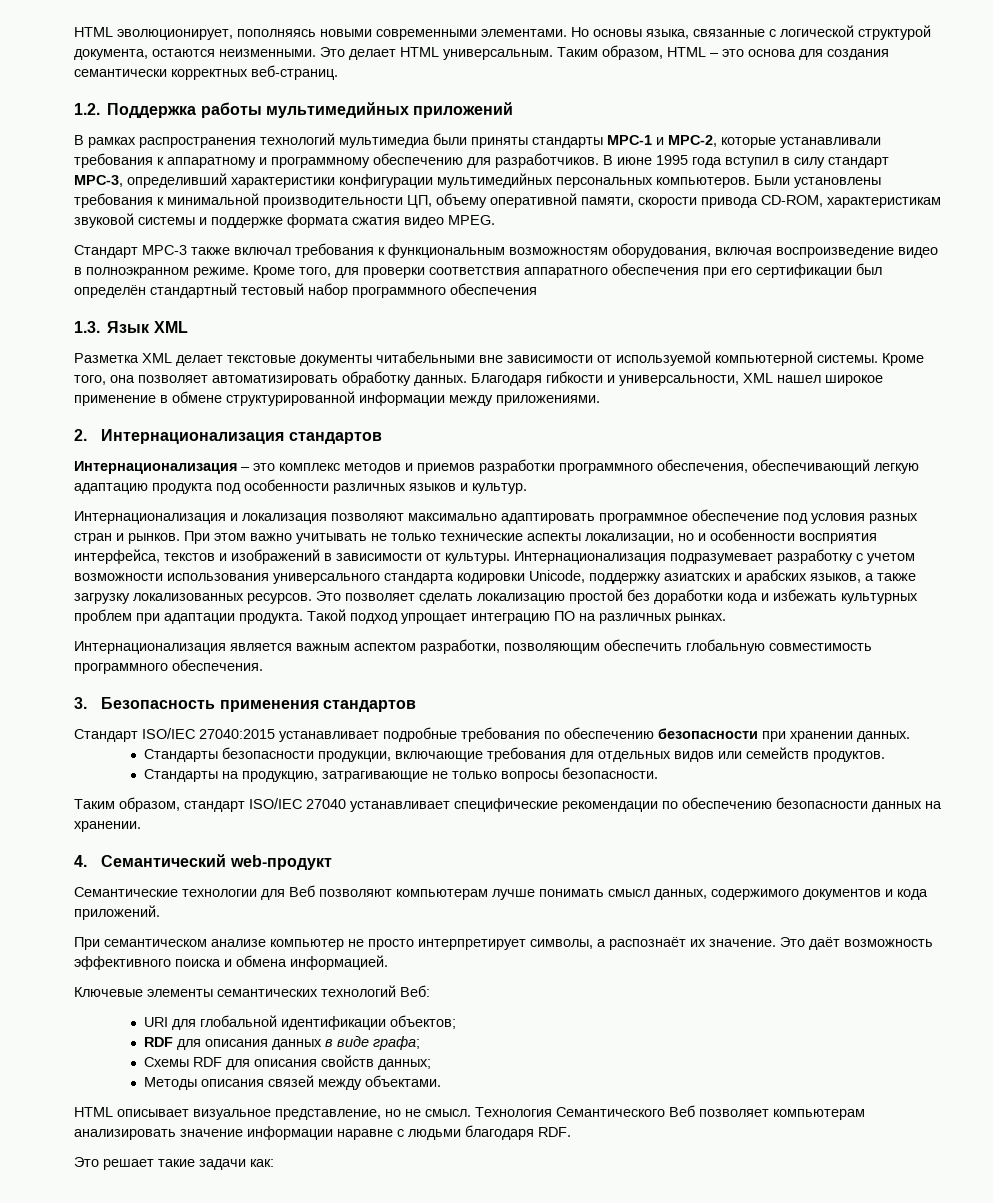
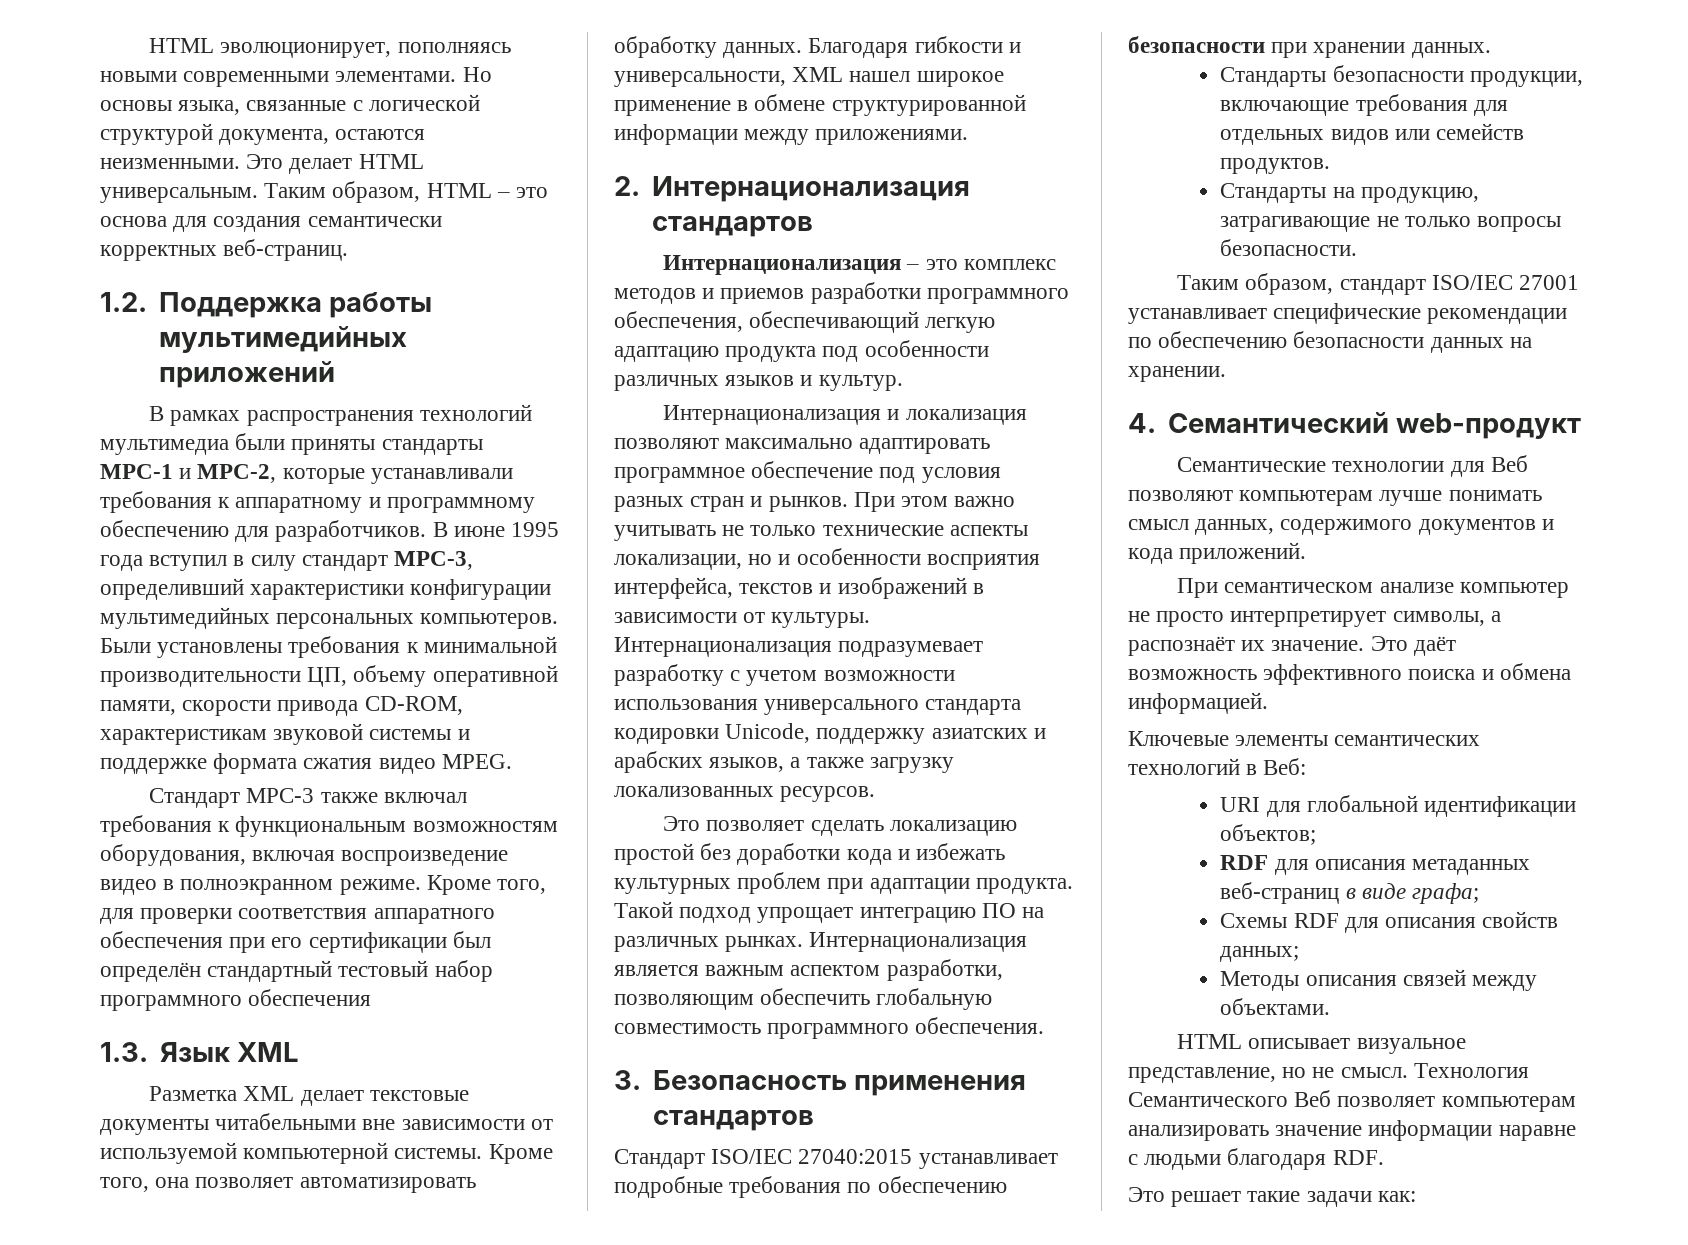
(312, 598) none -> (876, 794) //
(726, 618) // -> (804, 944) none
[306,799,346,809] 27040 -> [1519,275,1580,290] 27001
(396, 991) none -> [1246,764,1258,775] в
[272,1039,323,1050] данных -> [1412,859,1531,875] [1220,882,1340,904] метаданных веб-страниц

